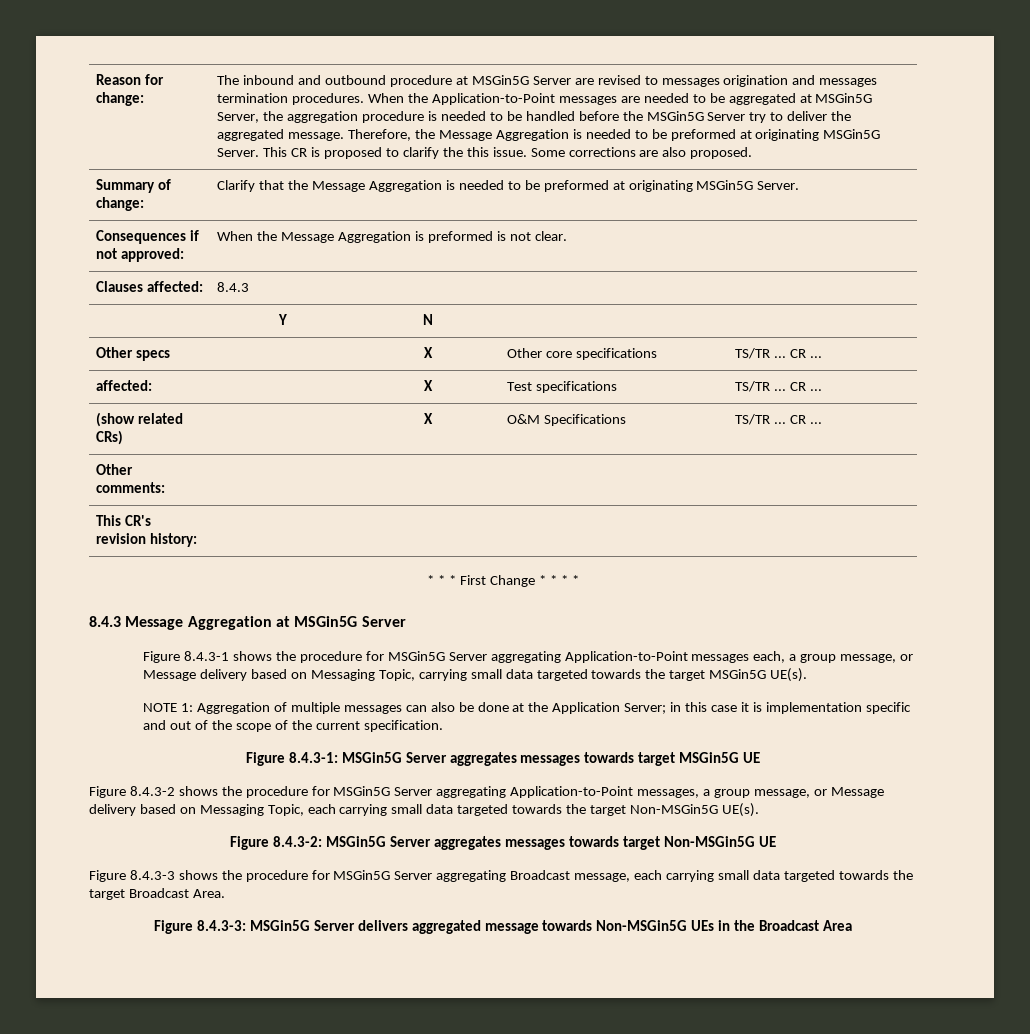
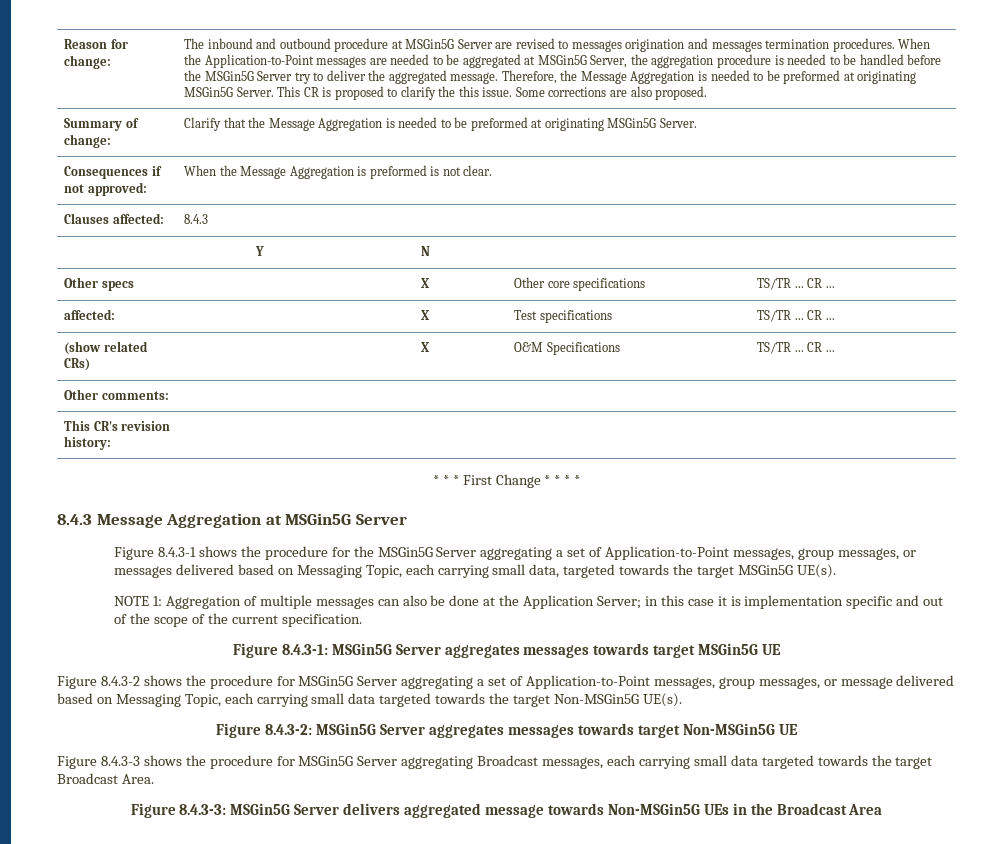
[387,651,914,663] [143,669,533,681] MSGin5G Server aggregating Application-to-Point messages each, a group message, or Message delivery based on Messaging Topic, carrying small data -> [353,546,916,560] [114,564,560,578] the MSGin5G Server aggregating a set of Application-to-Point messages, group messages, or messages delivered based on Messaging Topic, each carrying small data,
[510,786,884,798] [89,804,136,816] Application-to-Point messages, a group message, or Message delivery -> [477,675,955,689] a set of Application-to-Point messages, group messages, or message delivered
[574,873,631,882] message, -> [542,757,604,769] messages,

